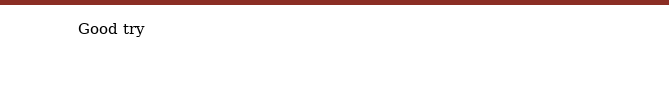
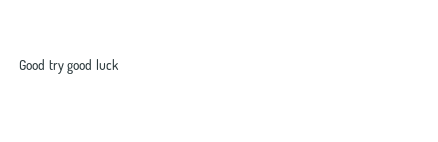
(145, 30) none -> [67,59,119,74] good luck

